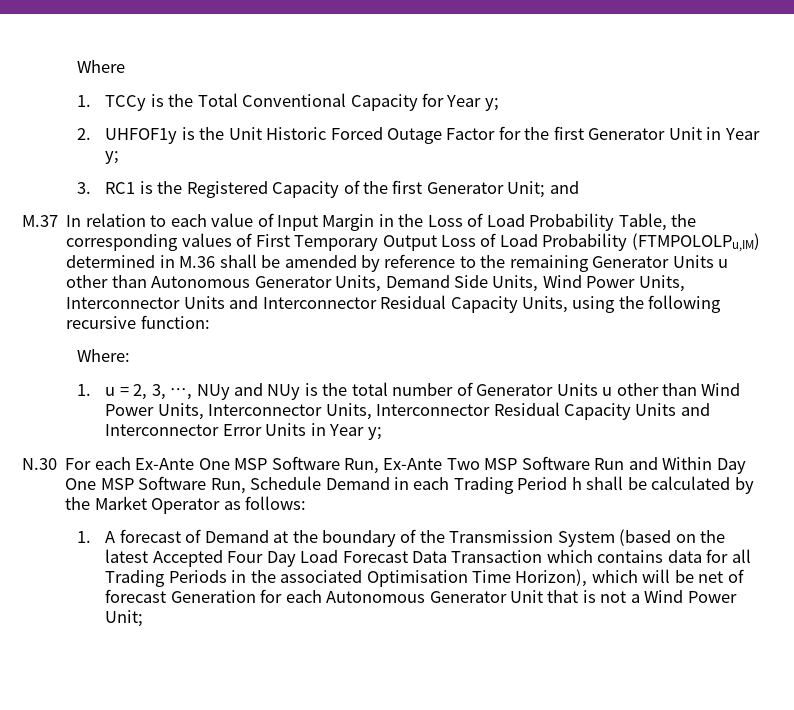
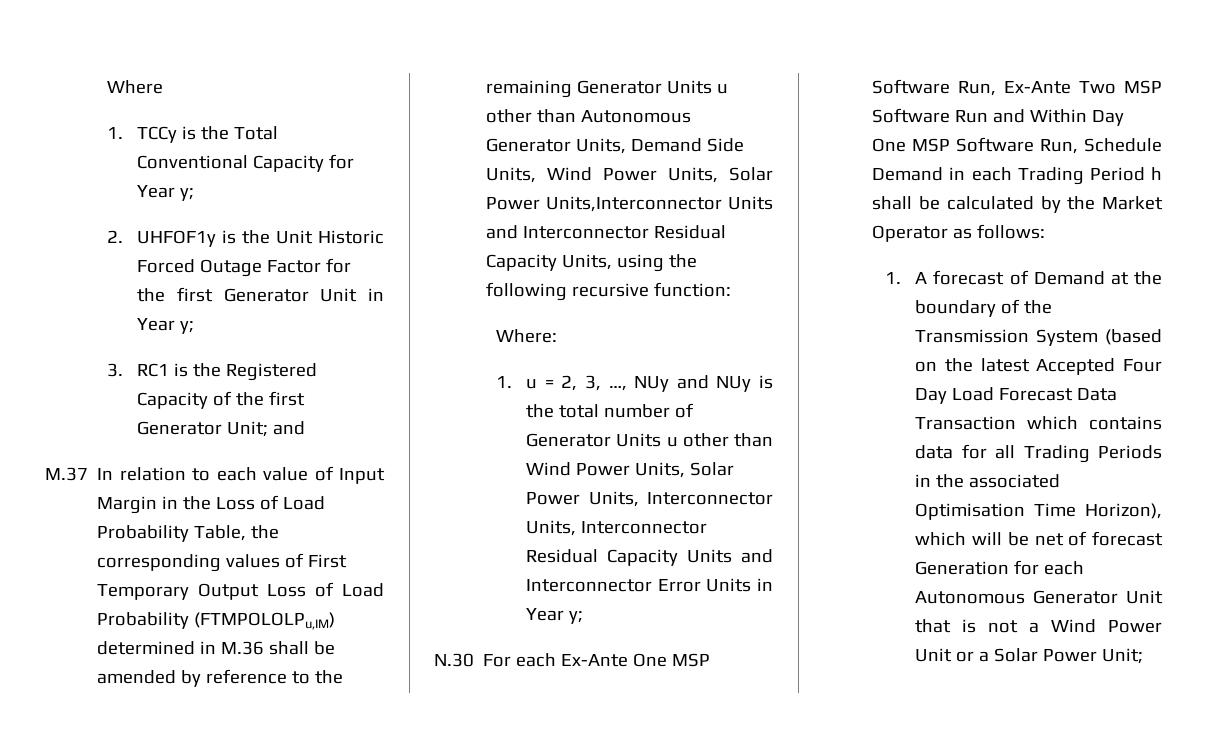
[66,297,181,309] Interconnector -> [729,167,773,181] [486,196,723,212] Solar Power Units,Interconnector
(204, 411) none -> [690,462,735,476] [526,491,639,507] Solar Power Units,
(737, 597) none -> [915,648,1098,662] Unit or a Solar Power

